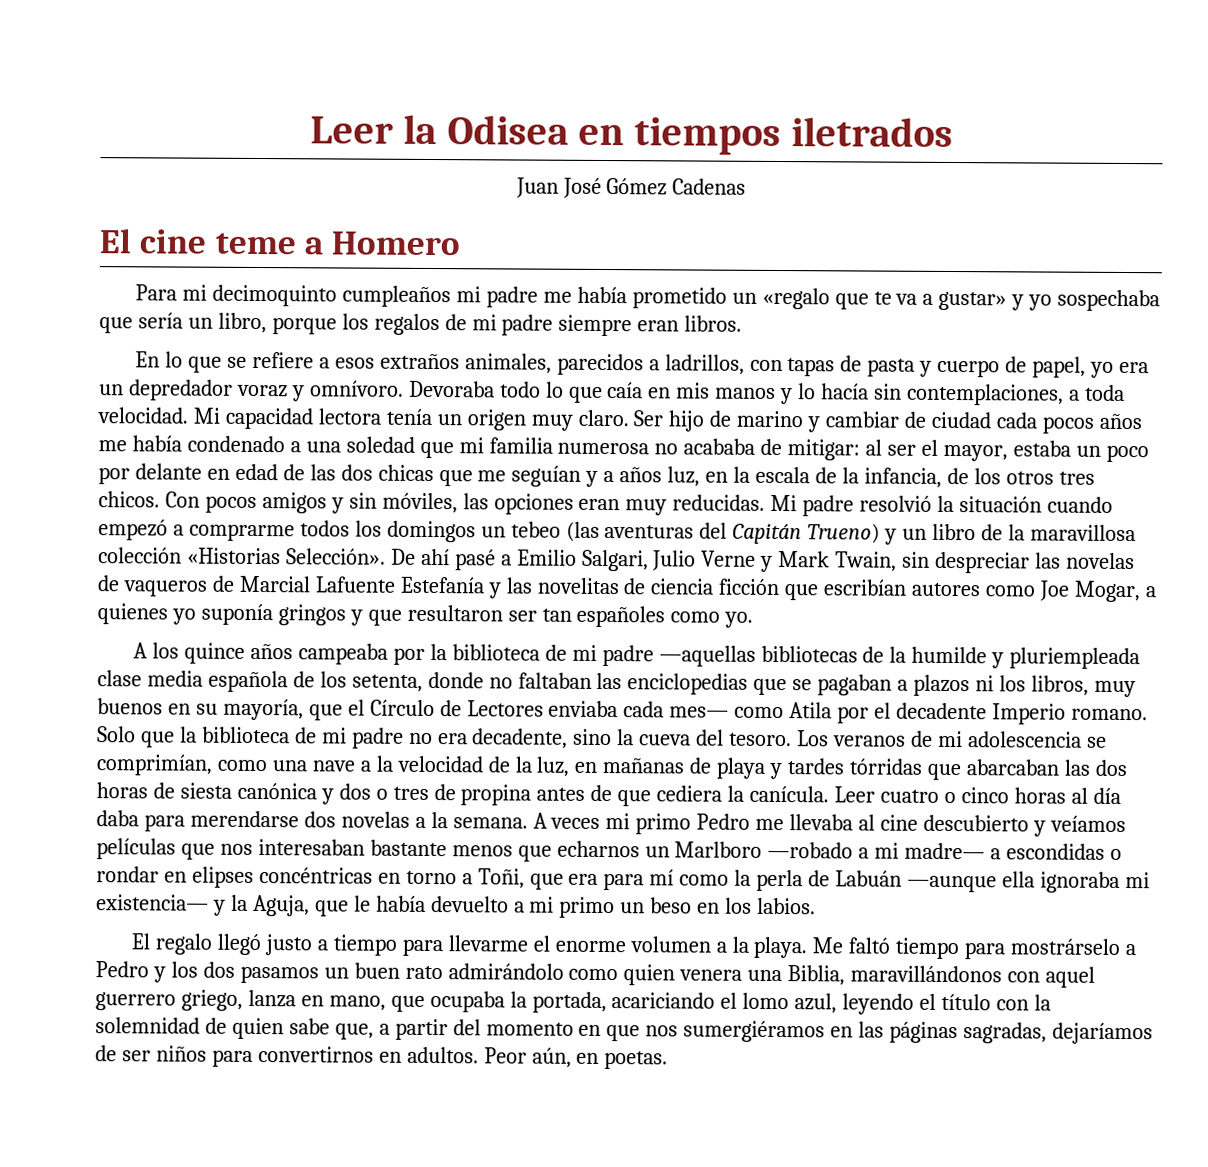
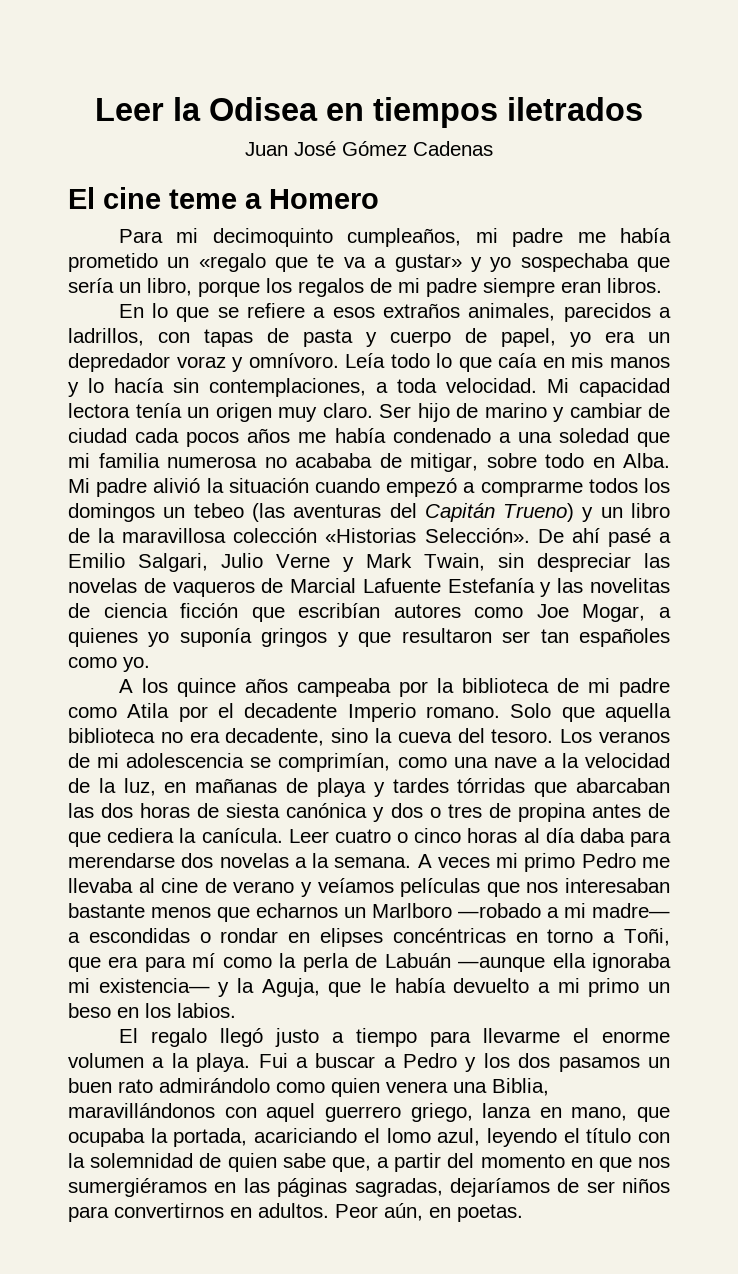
[342,285,452,308] cumpleaños -> [347,228,462,247] cumpleaños,
[408,380,495,398] Devoraba -> [345,353,386,368] Leía
[787,439,1149,463] [98,463,1095,488] [98,491,766,516] mitigar: al ser el mayor, estaba un poco por delante en edad de las dos chicas que me seguían y a años luz, en la escala de la infancia, de los otros tres chicos. Con pocos amigos y sin móviles, las opciones eran muy reducidas. -> [410,453,670,472] mitigar, sobre todo en Alba.
[859,495,933,512] resolvió -> [153,478,201,493] alivió
[658,645,1141,670] [97,670,1136,698] [97,698,730,721] —aquellas bibliotecas de la humilde y pluriempleada clase media española de los setenta, donde no faltaban las enciclopedias que se pagaban a plazos ni los libros, muy buenos en su mayoría, que el Círculo de Lectores enviaba cada mes— -> (670, 687) none
[179,726,404,749] la biblioteca de mi padre -> [605,703,671,722] [68,728,155,743] aquella biblioteca
[922,814,1029,832] descubierto -> [204,878,295,893] de verano
[812,937,1121,960] Me faltó tiempo para mostrárselo -> [258,1053,376,1068] Fui a buscar

